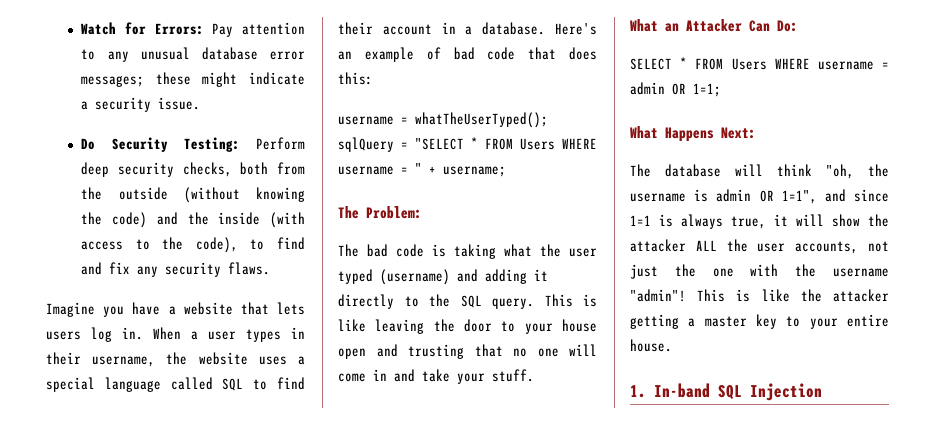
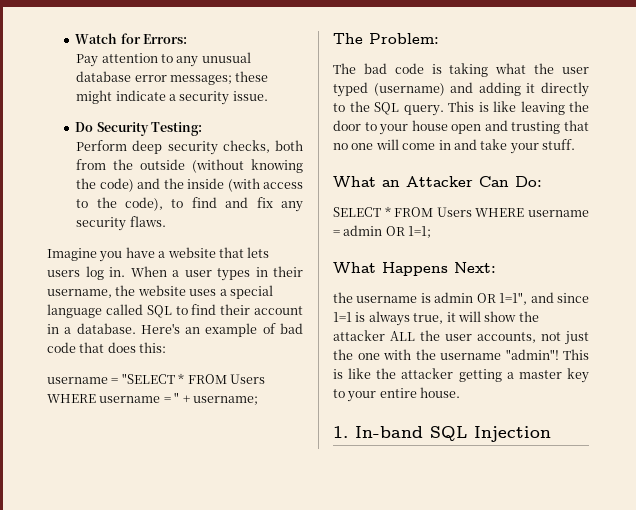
(204, 29) none -> (188, 39) //
(240, 144) none -> (203, 129) //
[415,112,548,128] [338,137,408,152] whatTheUserTyped(); sqlQuery = -> (119, 381) none
[630,164,854,179] The database will think "oh, -> (496, 267) none

